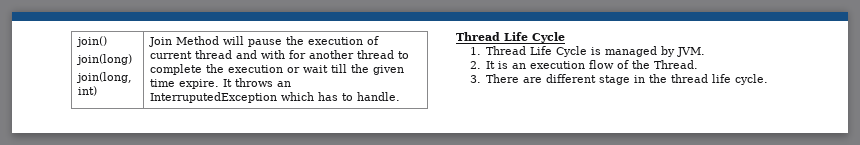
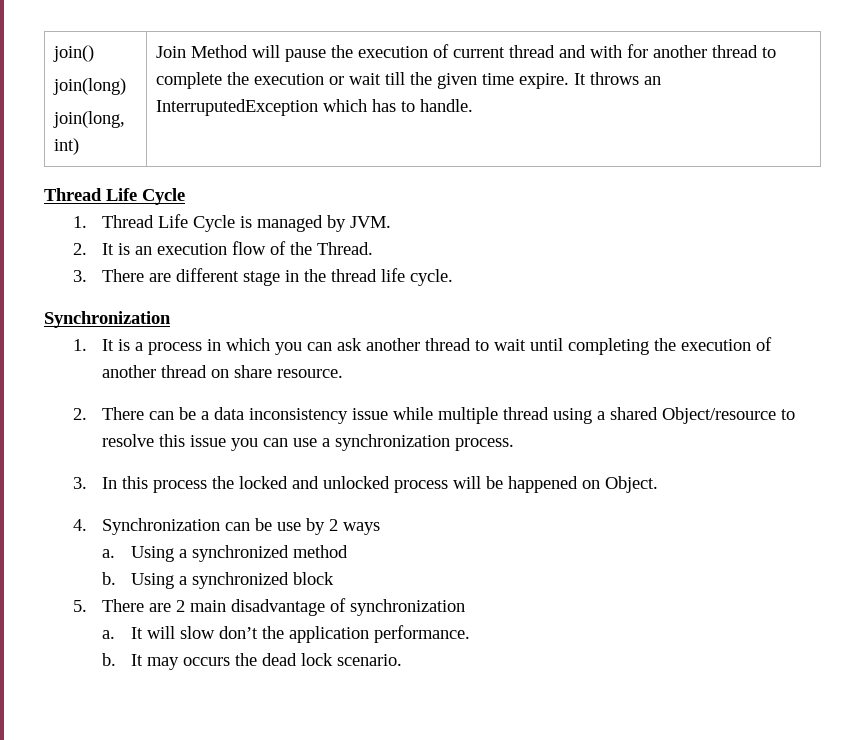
(769, 79) none -> [44,311,171,328] [73,337,773,355] [102,365,344,378] [73,407,796,424] [102,434,515,451] [73,476,659,493] [73,518,381,535] [102,545,349,562] [102,572,335,589] [73,598,466,616] [102,625,471,643] [102,653,403,670] // Synchronization // 1. It is a process in which you can ask another thread to wait until completing the execution of another thread on share resource. // 2. There can be a data inconsistency issue while multiple thread using a shared Object/resource to resolve this issue you can use a synchronization process. // 3. In this process the locked and unlocked process will be happened on Object. // 4. Synchronization can be use by 2 ways // a. Using a synchronized method // b. Using a synchronized block // 5. There are 2 main disadvantage of synchronization // a. It will slow don’t the application performance. // b. It may occurs the dead lock scenario.

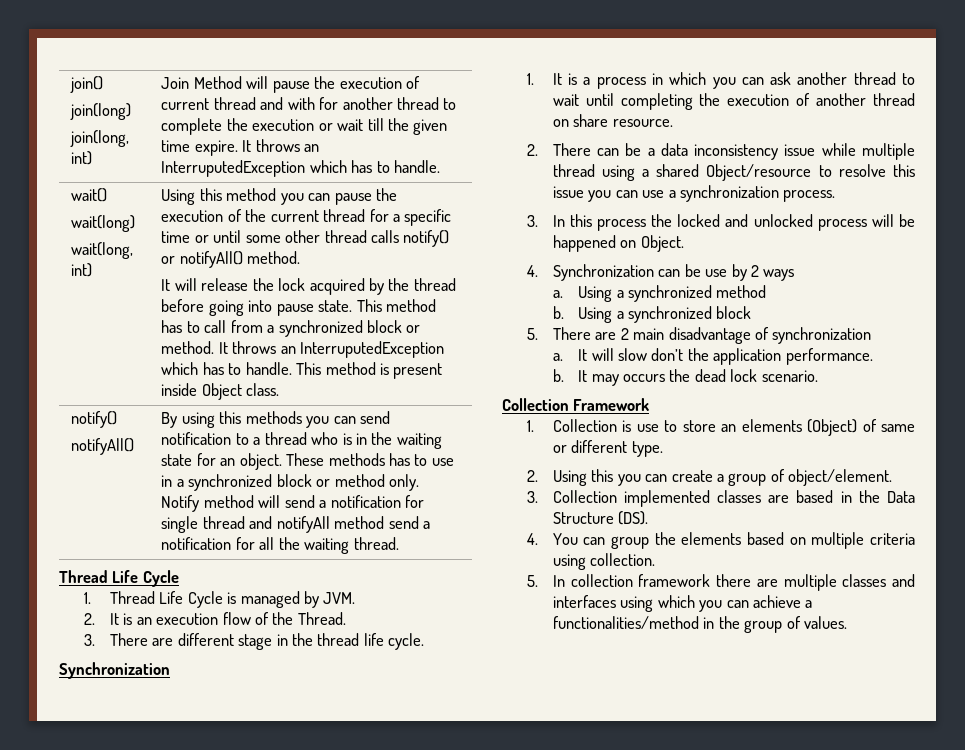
(473, 105) none -> [71,188,108,202] [71,215,136,232] [71,242,134,259] [71,263,93,277] [161,188,398,205] [161,209,452,226] [161,230,450,247] [161,251,301,268] [161,278,456,295] [161,299,437,316] [161,320,421,337] [161,341,445,358] [161,362,443,379] [161,383,280,400] [71,411,118,428] [71,438,135,455] [161,411,391,428] [161,432,442,449] [161,453,454,470] [161,474,420,491] [161,495,425,512] [161,516,431,533] [161,537,399,554] // wait() // wait(long) // wait(long, int) | Using this method you can pause the execution of the current thread for a specific time or until some other thread calls notify() or notifyAll() method. // It will release the lock acquired by the thread before going into pause state. This method has to call from a synchronized block or method. It throws an InterruputedException which has to handle. This method is present inside Object class. // notify() // notifyAll() | By using this methods you can send notification to a thread who is in the waiting state for an object. These methods has to use in a synchronized block or method only. Notify method will send a notification for single thread and notifyAll method send a notification for all the waiting thread.
(403, 660) none -> [502,398,650,411] [527,419,915,436] [552,440,663,457] [527,469,893,486] [527,490,915,507] [552,511,649,525] [527,532,916,549] [552,553,656,570] [527,574,915,591] [552,595,813,612] [552,616,848,633] // Collection Framework // 1. Collection is use to store an elements (Object) of same or different type. // 2. Using this you can create a group of object/element. // 3. Collection implemented classes are based in the Data Structure (DS). // 4. You can group the elements based on multiple criteria using collection. // 5. In collection framework there are multiple classes and interfaces using which you can achieve a functionalities/method in the group of values.

